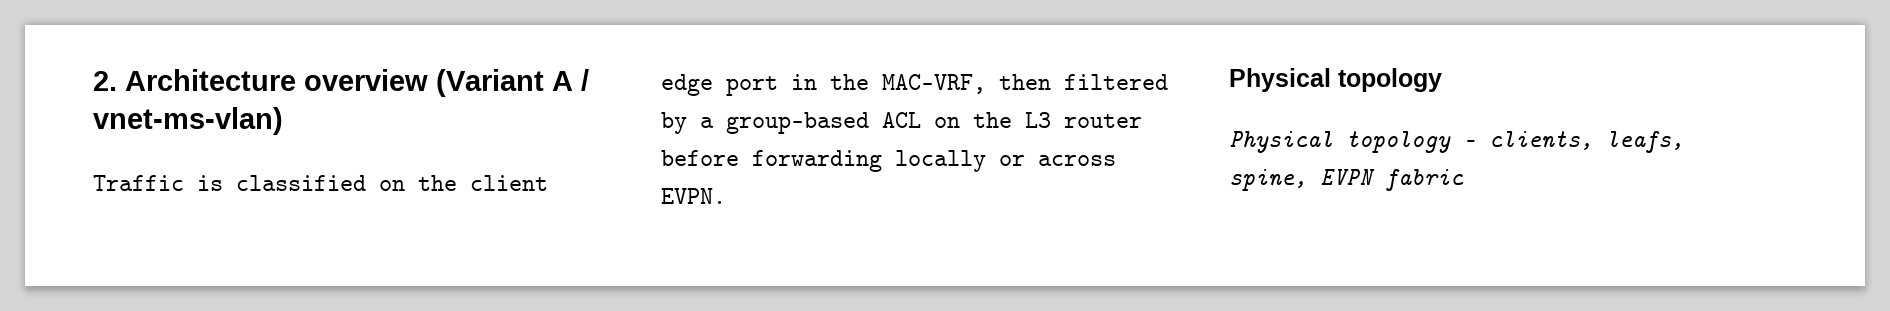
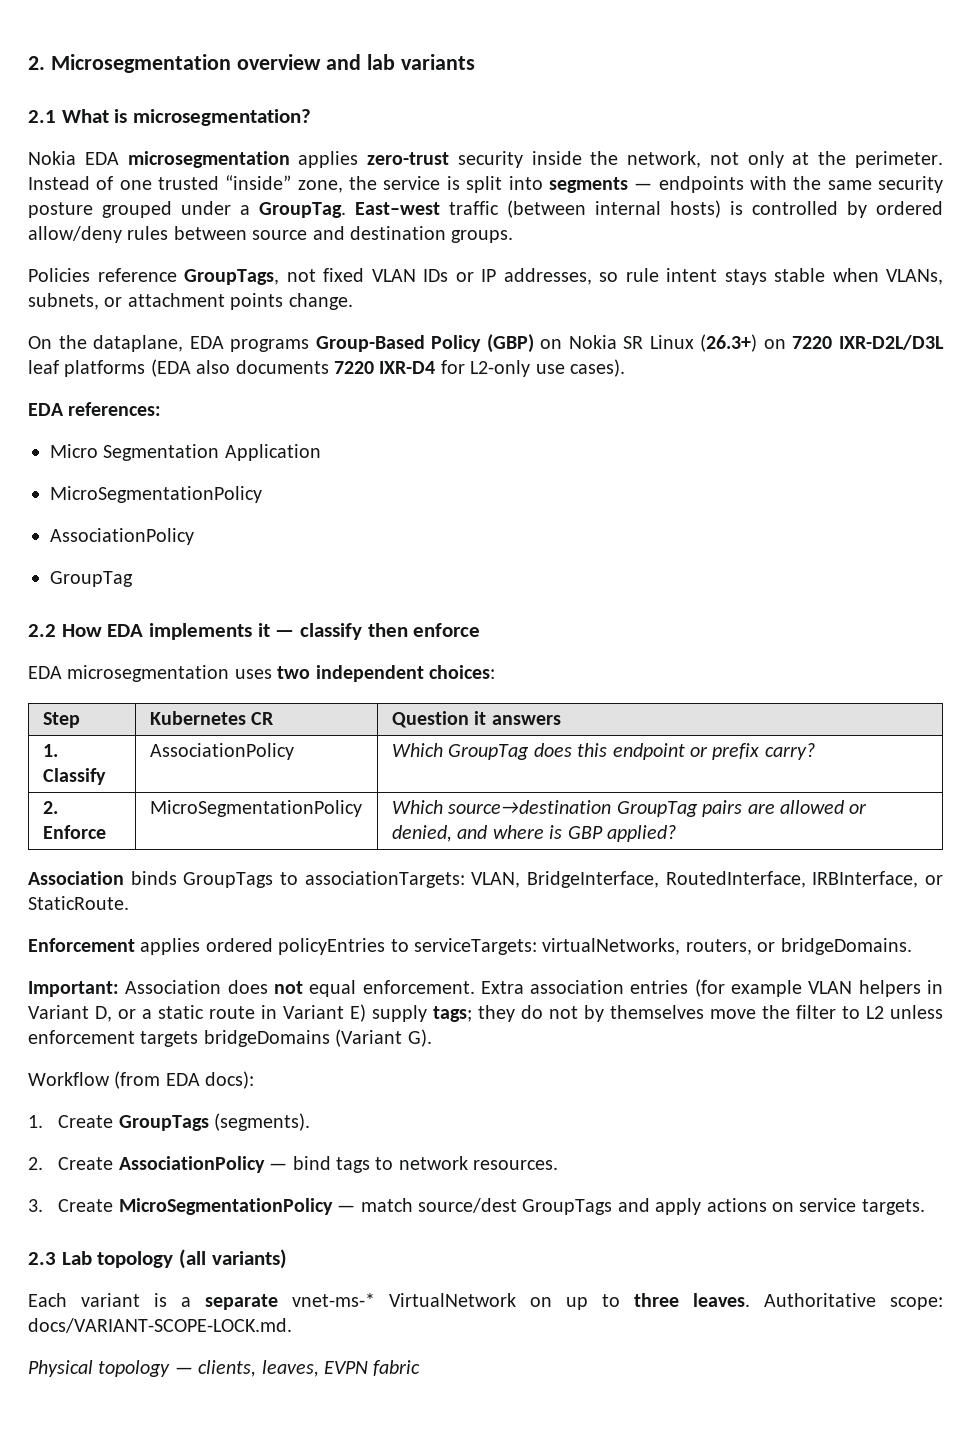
[93,69,589,97] [93,107,283,135] [93,175,548,191] [661,74,1168,96] [661,112,1142,134] [661,150,1116,172] [661,188,726,204] [1229,68,1442,92] 2. Architecture overview (Variant A / vnet-ms-vlan) // Traffic is classified on the client edge port in the MAC-VRF, then filtered by a group-based ACL on the L3 router before forwarding locally or across EVPN. // Physical topology -> [28,54,475,73] [28,109,312,126] [28,151,943,168] [28,175,944,193] [28,200,943,218] [28,226,514,243] [28,268,943,285] [28,293,353,310] [28,334,944,353] [28,359,625,377] [28,402,162,416] [50,444,321,461] [50,486,262,503] [50,528,194,545] [50,571,133,587] [28,623,481,640] [28,665,495,682] [42,712,80,728] [149,711,275,725] [391,711,561,728] [42,744,58,757] [42,768,106,785] [149,743,294,760] [391,743,815,760] [42,801,58,814] [42,825,106,839] [149,800,362,817] [391,800,868,817] [391,825,676,842] [28,871,943,888] [28,896,129,910] [28,938,912,955] [28,979,943,997] [28,1004,943,1022] [28,1029,432,1047] [28,1071,255,1089] [28,1113,311,1131] [28,1156,559,1173] [28,1198,925,1215] [28,1249,287,1269] [28,1293,943,1310] [28,1318,292,1333] 2. Microsegmentation overview and lab variants // 2.1 What is microsegmentation? // Nokia EDA microsegmentation applies zero-trust security inside the network, not only at the perimeter. Instead of one trusted “inside” zone, the service is split into segments — endpoints with the same security posture grouped under a GroupTag. East–west traffic (between internal hosts) is controlled by ordered allow/deny rules between source and destination groups. // Policies reference GroupTags, not fixed VLAN IDs or IP addresses, so rule intent stays stable when VLANs, subnets, or attachment points change. // On the dataplane, EDA programs Group-Based Policy (GBP) on Nokia SR Linux (26.3+) on 7220 IXR-D2L/D3L leaf platforms (EDA also documents 7220 IXR-D4 for L2-only use cases). // EDA references: // Micro Segmentation Application // MicroSegmentationPolicy // AssociationPolicy // GroupTag // 2.2 How EDA implements it — classify then enforce // EDA microsegmentation uses two independent choices: // Step | Kubernetes CR | Question it answers // 1. Classify | AssociationPolicy | Which GroupTag does this endpoint or prefix carry? // 2. Enforce | MicroSegmentationPolicy | Which source→destination GroupTag pairs are allowed or denied, and where is GBP applied? // Association binds GroupTags to associationTargets: VLAN, BridgeInterface, RoutedInterface, IRBInterface, or StaticRoute. // Enforcement applies ordered policyEntries to serviceTargets: virtualNetworks, routers, or bridgeDomains. // Important: Association does not equal enforcement. Extra association entries (for example VLAN helpers in Variant D, or a static route in Variant E) supply tags; they do not by themselves move the filter to L2 unless enforcement targets bridgeDomains (Variant G). // Workflow (from EDA docs): // 1. Create GroupTags (segments). // 2. Create AssociationPolicy — bind tags to network resources. // 3. Create MicroSegmentationPolicy — match source/dest GroupTags and apply actions on service targets. // 2.3 Lab topology (all variants) // Each variant is a separate vnet-ms-* VirtualNetwork on up to three leaves. Authoritative scope: docs/VARIANT-SCOPE-LOCK.md.
[1606,131,1684,153] [1229,169,1307,191] leafs, spine, -> [261,1360,319,1377] leaves,

